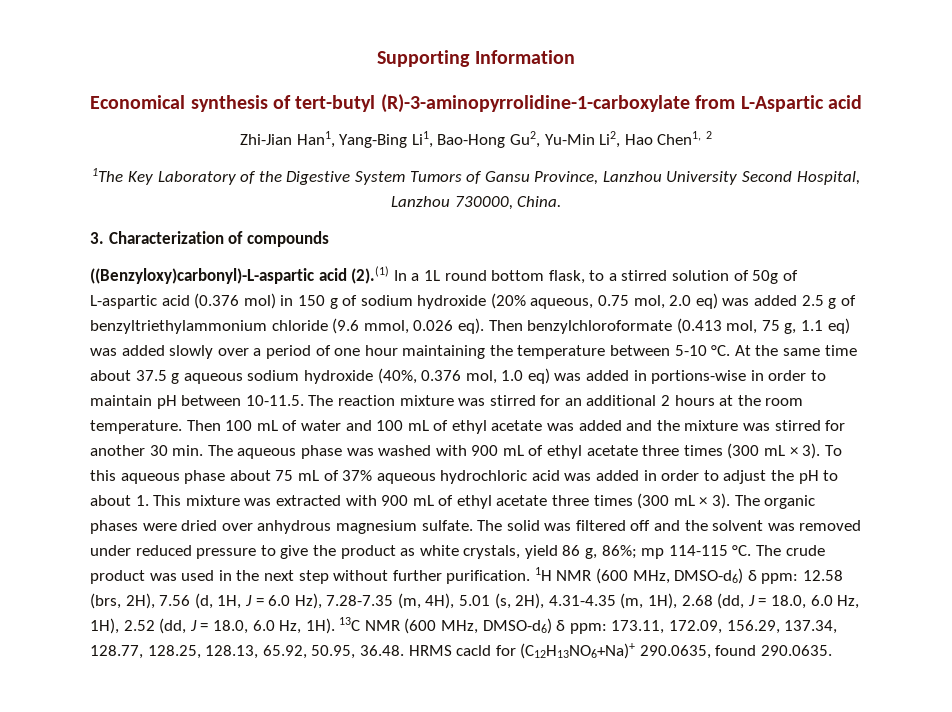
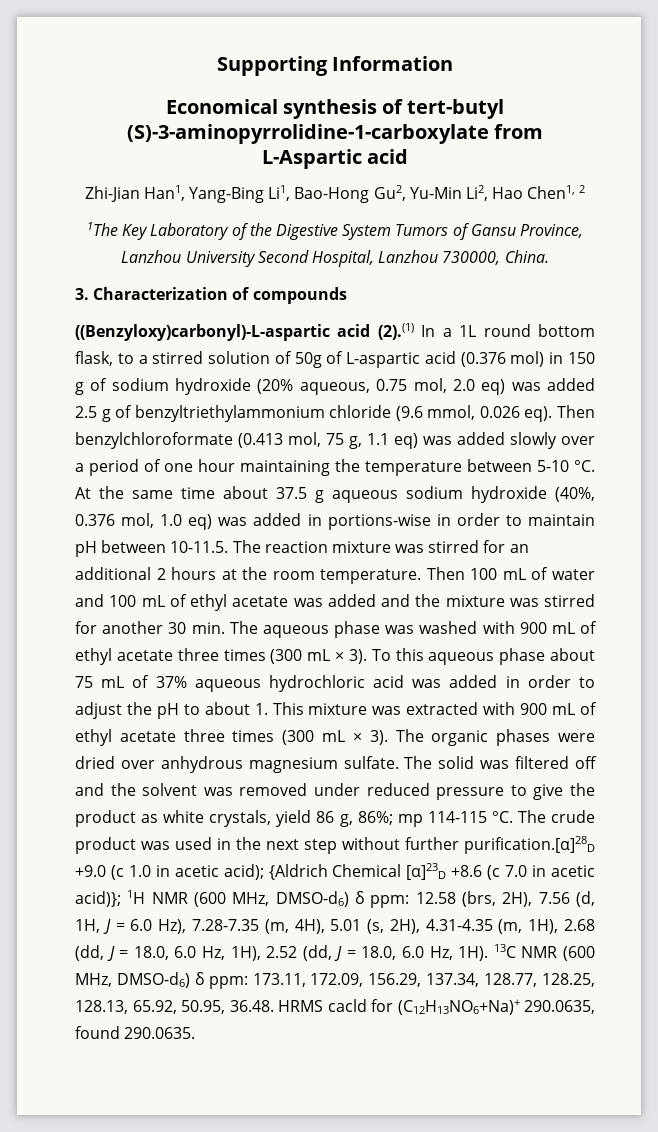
[380,94,690,113] (R)-3-aminopyrrolidine-1-carboxylate -> [126,124,489,144] (S)-3-aminopyrrolidine-1-carboxylate
[446,570,531,584] purification. -> [464,836,595,854] [75,863,595,880] [75,891,121,907] purification.[α]28D +9.0 (c 1.0 in acetic acid); {Aldrich Chemical [α]23D +8.6 (c 7.0 in acetic acid)};

